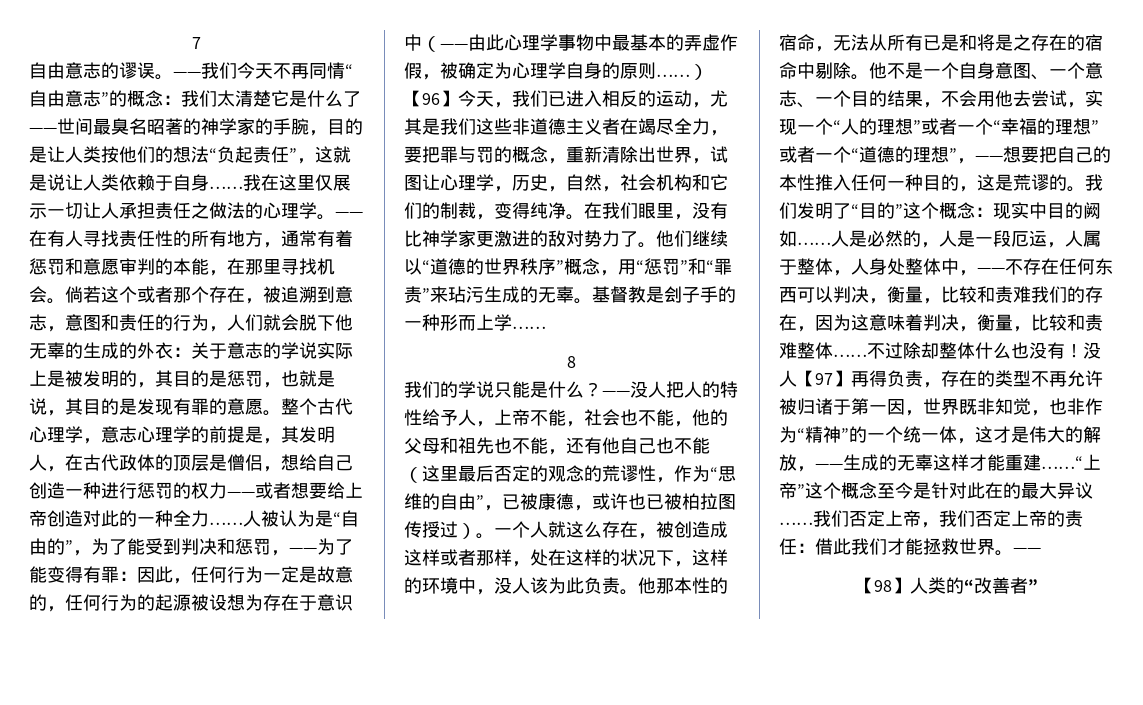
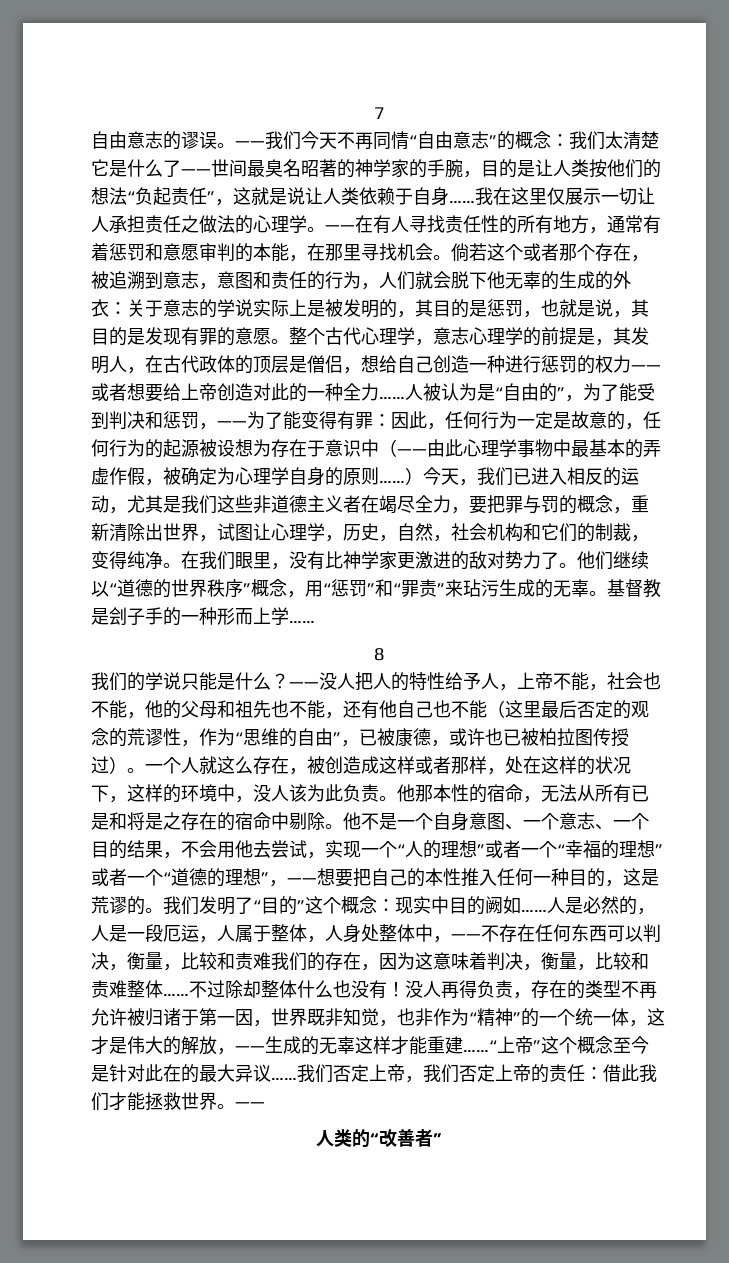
[404,90,458,107] 【96】 -> (423, 476) none
[797,370,851,387] 【97】 -> (441, 989) none
[855,577,910,594] 【98】 -> (265, 1105) none

